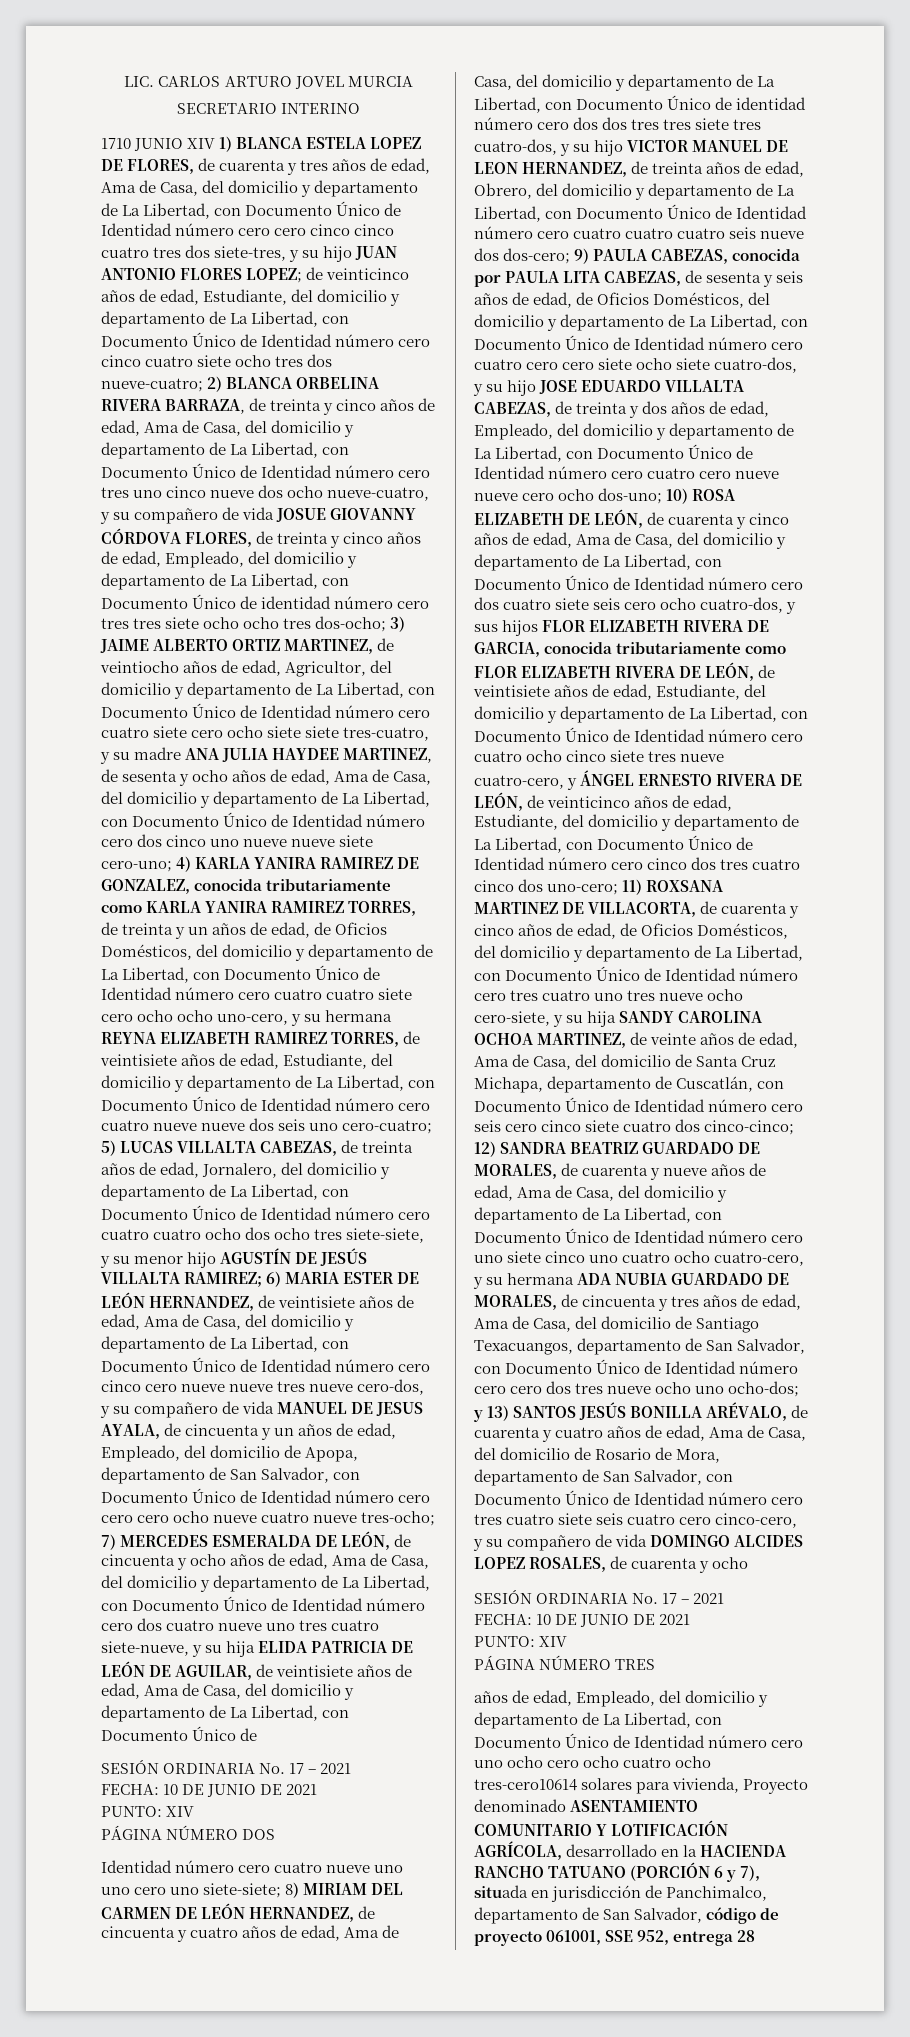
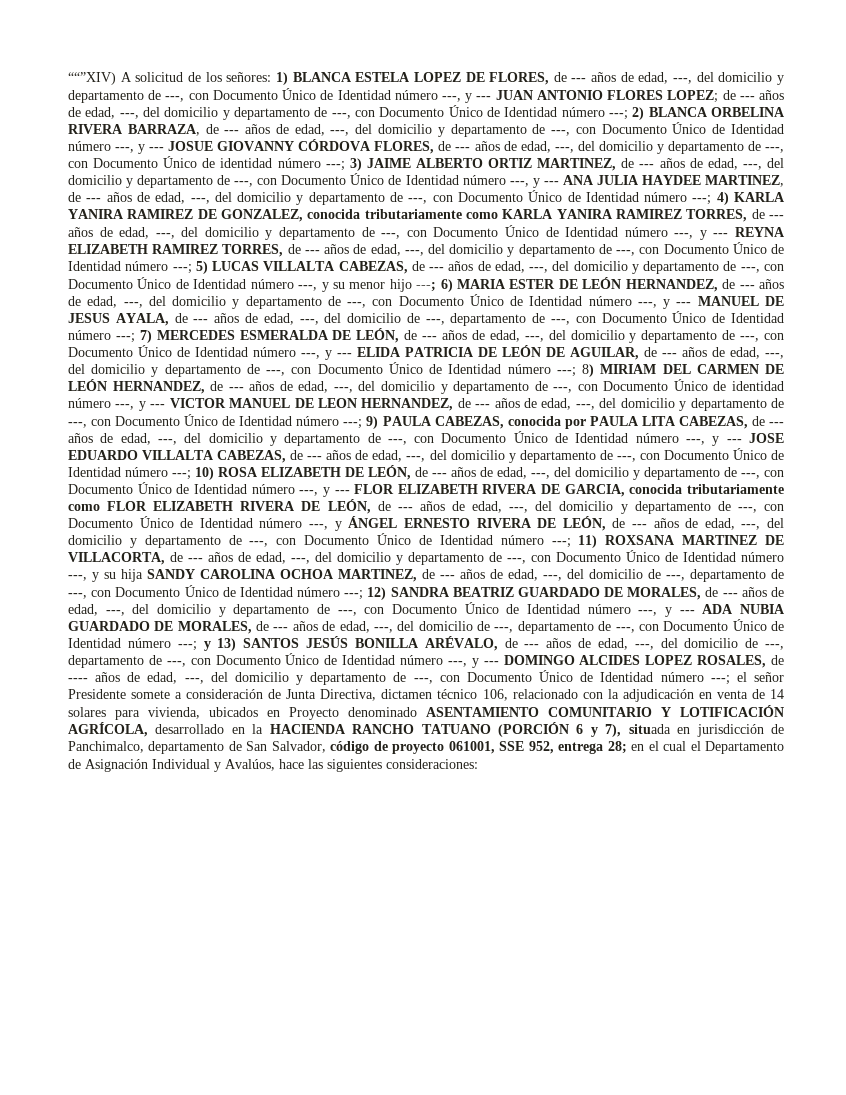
[124,76,413,89] [176,103,361,114] [101,138,216,151] LIC. CARLOS ARTURO JOVEL MURCIA // SECRETARIO INTERINO // 1710 JUNIO XIV -> [68,72,272,85] ““”XIV) A solicitud de los señores:
[219,158,431,175] [101,180,419,197] [101,201,402,219] [101,223,395,236] [101,245,353,262] cuarenta y tres años de edad, Ama de Casa, del domicilio y departamento de La Libertad, con Documento Único de Identidad número cero cero cinco cinco cuatro tres dos siete-tres, y su hijo -> [571,72,784,85] [68,88,492,103] --- años de edad, ---, del domicilio y departamento de ---, con Documento Único de Identidad número ---, y ---
[326,268,410,280] [101,289,401,306] [101,311,350,328] [101,332,431,347] [101,354,333,367] [101,378,203,392] veinticinco años de edad, Estudiante, del domicilio y departamento de La Libertad, con Documento Único de Identidad número cero cinco cuatro siete ocho tres dos nueve-cuatro; -> [739,90,784,100] [68,105,628,120] --- años de edad, ---, del domicilio y departamento de ---, con Documento Único de Identidad número ---;
[270,398,436,415] [101,420,355,437] [101,442,350,459] [101,463,431,478] [101,485,430,501] [100,507,275,524] treinta y cinco años de edad, Ama de Casa, del domicilio y departamento de La Libertad, con Documento Único de Identidad número cero tres uno cinco nueve dos ocho nueve-cuatro, y su compañero de vida -> [224,122,785,137] [68,141,165,154] --- años de edad, ---, del domicilio y departamento de ---, con Documento Único de Identidad número ---, y ---
[277,532,422,548] [101,551,358,568] [101,573,350,590] [101,594,430,609] [101,616,387,632] treinta y cinco años de edad, Empleado, del domicilio y departamento de La Libertad, con Documento Único de identidad número cero tres tres siete ocho ocho tres dos-ocho; -> [455,141,784,154] [68,156,345,171] --- años de edad, ---, del domicilio y departamento de ---, con Documento Único de identidad número ---;
[100,660,393,677] [101,682,436,699] [101,703,431,718] [101,726,430,741] [100,747,182,764] veintiocho años de edad, Agricultor, del domicilio y departamento de La Libertad, con Documento Único de Identidad número cero cuatro siete cero ocho siete siete tres-cuatro, y su madre -> [639,158,784,170] [68,173,559,188] --- años de edad, ---, del domicilio y departamento de ---, con Documento Único de Identidad número ---, y ---
[122,769,432,786] [101,791,431,808] [101,812,426,827] [101,834,374,847] [101,861,172,872] sesenta y ocho años de edad, Ama de Casa, del domicilio y departamento de La Libertad, con Documento Único de Identidad número cero dos cinco uno nueve nueve siete cero-uno; -> [86,190,712,205] --- años de edad, ---, del domicilio y departamento de ---, con Documento Único de Identidad número ---;
[122,922,388,939] [101,944,434,961] [101,965,381,983] [101,987,413,1000] [101,1010,393,1026] treinta y un años de edad, de Oficios Domésticos, del domicilio y departamento de La Libertad, con Documento Único de Identidad número cero cuatro cuatro siete cero ocho ocho uno-cero, y su hermana -> [769,215,785,219] [68,225,729,240] --- años de edad, ---, del domicilio y departamento de ---, con Documento Único de Identidad número ---, y ---
[100,1053,394,1069] [101,1075,436,1092] [101,1096,431,1111] [101,1118,433,1134] veintisiete años de edad, Estudiante, del domicilio y departamento de La Libertad, con Documento Único de Identidad número cero cuatro nueve nueve dos seis uno cero-cuatro; -> [304,242,784,257] [68,261,192,274] --- años de edad, ---, del domicilio y departamento de ---, con Documento Único de Identidad número ---;
[362,1141,414,1153] [101,1162,391,1179] [101,1184,350,1201] [101,1205,431,1220] [101,1227,425,1243] [100,1248,368,1268] [101,1272,263,1287] treinta años de edad, Jornalero, del domicilio y departamento de La Libertad, con Documento Único de Identidad número cero cuatro cuatro ocho dos ocho tres siete-siete, y su menor hijo AGUSTÍN DE JESÚS VILLALTA RAMIREZ; -> [429,261,784,274] [68,277,437,292] --- años de edad, ---, del domicilio y departamento de ---, con Documento Único de Identidad número ---, y su menor hijo ---;
[278,1295,415,1308] [101,1314,355,1331] [101,1336,350,1353] [101,1357,431,1372] [101,1379,425,1395] [100,1401,275,1418] veintisiete años de edad, Ama de Casa, del domicilio y departamento de La Libertad, con Documento Único de Identidad número cero cinco cero nueve nueve tres nueve cero-dos, y su compañero de vida -> [739,279,785,289] [68,294,692,309] --- años de edad, ---, del domicilio y departamento de ---, con Documento Único de Identidad número ---, y ---
[185,1423,397,1440] [101,1445,359,1462] [101,1467,361,1484] [101,1488,431,1503] [101,1511,436,1526] cincuenta y un años de edad, Empleado, del domicilio de Apopa, departamento de San Salvador, con Documento Único de Identidad número cero cero cero ocho nueve cuatro nueve tres-ocho; -> [193,311,784,326] [68,330,135,343] --- años de edad, ---, del domicilio de ---, departamento de ---, con Documento Único de Identidad número ---;
[101,1553,430,1570] [101,1575,431,1592] [101,1596,426,1611] [101,1618,380,1631] [101,1641,256,1657] cincuenta y ocho años de edad, Ama de Casa, del domicilio y departamento de La Libertad, con Documento Único de Identidad número cero dos cuatro nueve uno tres cuatro siete-nueve, y su hija -> [422,330,785,343] [68,345,352,360] --- años de edad, ---, del domicilio y departamento de ---, con Documento Único de Identidad número ---, y ---
[276,1664,413,1677] [101,1683,355,1700] [101,1705,350,1722] [101,1726,258,1741] [101,1760,352,1774] [101,1784,318,1797] [101,1806,195,1817] [101,1825,276,1840] [101,1860,404,1873] [101,1883,282,1898] veintisiete años de edad, Ama de Casa, del domicilio y departamento de La Libertad, con Documento Único de // SESIÓN ORDINARIA No. 17 – 2021 // FECHA: 10 DE JUNIO DE 2021 // PUNTO: XIV // PÁGINA NÚMERO DOS // Identidad número cero cuatro nueve uno uno cero uno siete-siete; -> [662,347,784,359] [68,362,576,377] --- años de edad, ---, del domicilio y departamento de ---, con Documento Único de Identidad número ---;
[101,1925,400,1942] [474,74,776,91] [474,95,807,113] [474,117,762,130] [474,139,624,156] cincuenta y cuatro años de edad, Ama de Casa, del domicilio y departamento de La Libertad, con Documento Único de identidad número cero dos dos tres tres siete tres cuatro-dos, y su hijo -> [228,379,784,394] [68,398,166,411] --- años de edad, ---, del domicilio y departamento de ---, con Documento Único de identidad número ---, y ---
[652,161,805,177] [474,183,796,200] [474,204,808,222] [474,226,805,239] [474,248,571,264] treinta años de edad, Obrero, del domicilio y departamento de La Libertad, con Documento Único de Identidad número cero cuatro cuatro cuatro seis nueve dos dos-cero; -> [475,398,785,411] [68,414,363,429] --- años de edad, ---, del domicilio y departamento de ---, con Documento Único de Identidad número ---;
[706,271,804,287] [474,292,771,308] [474,314,809,331] [474,335,804,350] [474,357,798,373] [473,380,537,396] sesenta y seis años de edad, de Oficios Domésticos, del domicilio y departamento de La Libertad, con Documento Único de Identidad número cero cuatro cero cero siete ocho siete cuatro-dos, y su hijo -> [768,422,784,426] [68,431,742,446] --- años de edad, ---, del domicilio y departamento de ---, con Documento Único de Identidad número ---, y ---
[576,401,770,418] [474,423,795,440] [474,444,754,462] [474,466,780,479] [474,488,663,504] treinta y dos años de edad, Empleado, del domicilio y departamento de La Libertad, con Documento Único de Identidad número cero cuatro cero nueve nueve cero ocho dos-uno; -> [307,448,784,463] [68,467,191,480] --- años de edad, ---, del domicilio y departamento de ---, con Documento Único de Identidad número ---;
[668,513,790,529] [474,532,787,549] [474,554,723,571] [474,575,804,590] [474,597,797,614] [474,620,539,636] cuarenta y cinco años de edad, Ama de Casa, del domicilio y departamento de La Libertad, con Documento Único de Identidad número cero dos cuatro siete seis cero ocho cuatro-dos, y sus hijos -> [432,467,784,480] [68,482,350,497] --- años de edad, ---, del domicilio y departamento de ---, con Documento Único de Identidad número ---, y ---
[473,684,767,700] [474,706,809,723] [474,727,804,742] [474,750,725,762] [474,775,564,789] veintisiete años de edad, Estudiante, del domicilio y departamento de La Libertad, con Documento Único de Identidad número cero cuatro ocho cinco siete tres nueve cuatro-cero, -> [397,501,784,514] [68,516,329,530] --- años de edad, ---, del domicilio y departamento de ---, con Documento Único de Identidad número ---,
[547,795,733,811] [474,814,800,831] [474,835,754,853] [474,857,801,870] [474,879,619,895] veinticinco años de edad, Estudiante, del domicilio y departamento de La Libertad, con Documento Único de Identidad número cero cinco dos tres cuatro cinco dos uno-cero; -> [631,518,784,530] [68,533,571,548] --- años de edad, ---, del domicilio y departamento de ---, con Documento Único de Identidad número ---;
[721,903,800,918] [474,923,789,939] [474,945,804,962] [474,966,799,981] [474,989,744,1001] [474,1011,550,1026] cuarenta y cinco años de edad, de Oficios Domésticos, del domicilio y departamento de La Libertad, con Documento Único de Identidad número cero tres cuatro uno tres nueve ocho cero-siete, -> [188,550,784,565] [68,575,87,581] --- años de edad, ---, del domicilio y departamento de ---, con Documento Único de Identidad número ---,
[650,1032,799,1048] [474,1054,776,1070] [474,1076,785,1093] [474,1097,804,1112] [474,1119,795,1135] veinte años de edad, Ama de Casa, del domicilio de Santa Cruz Michapa, departamento de Cuscatlán, con Documento Único de Identidad número cero seis cero cinco siete cuatro dos cinco-cinco; -> [440,569,784,582] [68,585,364,600] --- años de edad, ---, del domicilio de ---, departamento de ---, con Documento Único de Identidad número ---;
[582,1163,767,1180] [474,1185,728,1202] [474,1207,723,1224] [474,1228,804,1243] [474,1251,805,1266] [473,1273,575,1289] cuarenta y nueve años de edad, Ama de Casa, del domicilio y departamento de La Libertad, con Documento Único de Identidad número cero uno siete cinco uno cuatro ocho cuatro-cero, y su hermana -> [722,587,784,597] [68,602,695,617] --- años de edad, ---, del domicilio y departamento de ---, con Documento Único de Identidad número ---, y ---
[582,1294,802,1311] [474,1316,760,1333] [474,1338,806,1355] [474,1359,799,1374] [474,1381,800,1397] cincuenta y tres años de edad, Ama de Casa, del domicilio de Santiago Texacuangos, departamento de San Salvador, con Documento Único de Identidad número cero cero dos tres nueve ocho uno ocho-dos; -> [273,619,784,634] [68,638,197,651] --- años de edad, ---, del domicilio de ---, departamento de ---, con Documento Único de Identidad número ---;
[474,1425,807,1442] [474,1447,721,1463] [474,1469,734,1486] [474,1490,804,1505] [474,1513,798,1528] [473,1534,648,1551] cuarenta y cuatro años de edad, Ama de Casa, del domicilio de Rosario de Mora, departamento de San Salvador, con Documento Único de Identidad número cero tres cuatro siete seis cuatro cero cinco-cero, y su compañero de vida -> [524,638,785,650] [68,653,499,668] --- años de edad, ---, del domicilio de ---, departamento de ---, con Documento Único de Identidad número ---, y ---
[631,1557,749,1573] [474,1590,725,1604] [474,1614,691,1627] [474,1636,568,1647] [474,1655,656,1670] [474,1690,769,1707] [474,1712,723,1729] [474,1733,804,1748] [474,1756,712,1768] [474,1779,577,1791] cuarenta y ocho // SESIÓN ORDINARIA No. 17 – 2021 // FECHA: 10 DE JUNIO DE 2021 // PUNTO: XIV // PÁGINA NÚMERO TRES // años de edad, Empleado, del domicilio y departamento de La Libertad, con Documento Único de Identidad número cero uno ocho cero ocho cuatro ocho tres-cero10614 -> [68,670,784,685] [68,689,784,702] ---- años de edad, ---, del domicilio y departamento de ---, con Documento Único de Identidad número ---; el señor Presidente somete a consideración de Junta Directiva, dictamen técnico 106, relacionado con la adjudicación en venta de 14
(740, 1785) none -> [209,707,280,717] ubicados en
[737,1930,756,1942] 28 -> [607,741,785,754] [68,759,478,772] 28; en el cual el Departamento de Asignación Individual y Avalúos, hace las siguientes consideraciones:

